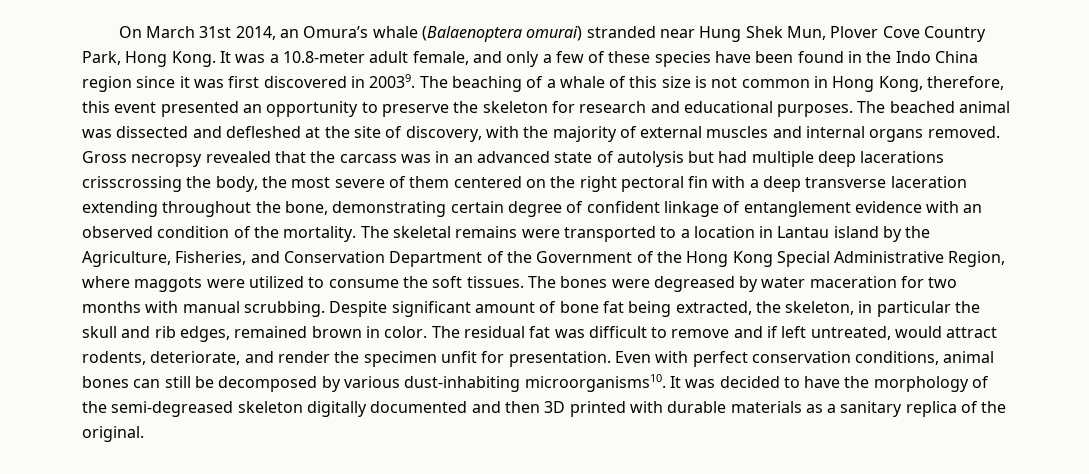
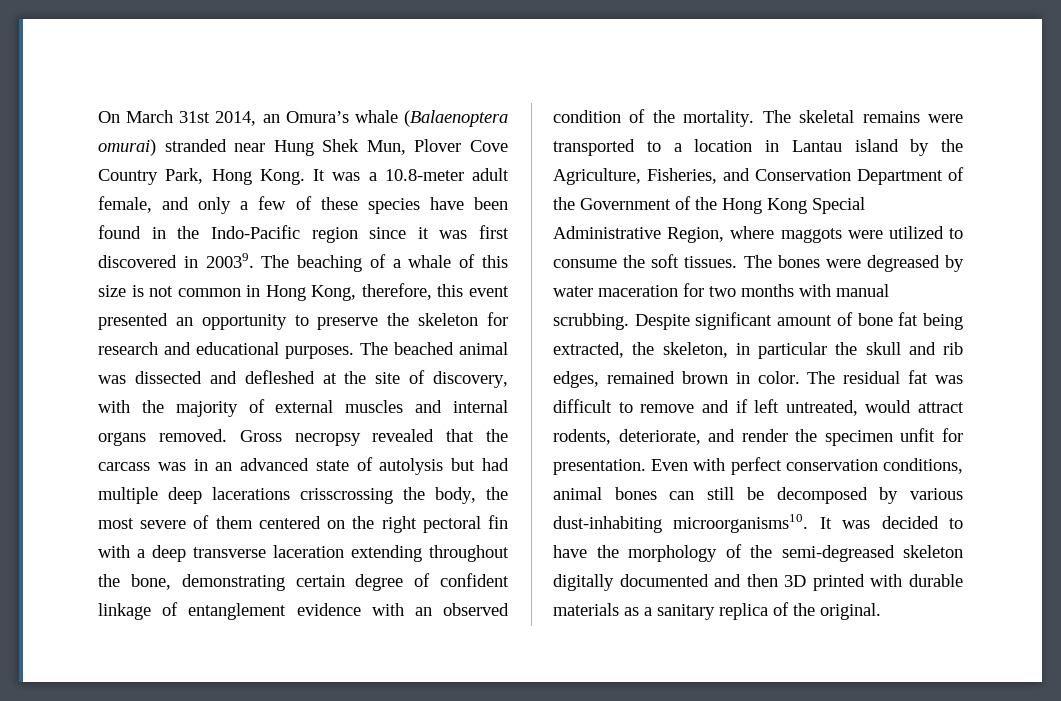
[895,51,979,63] Indo China -> [210,225,300,239] Indo-Pacific

